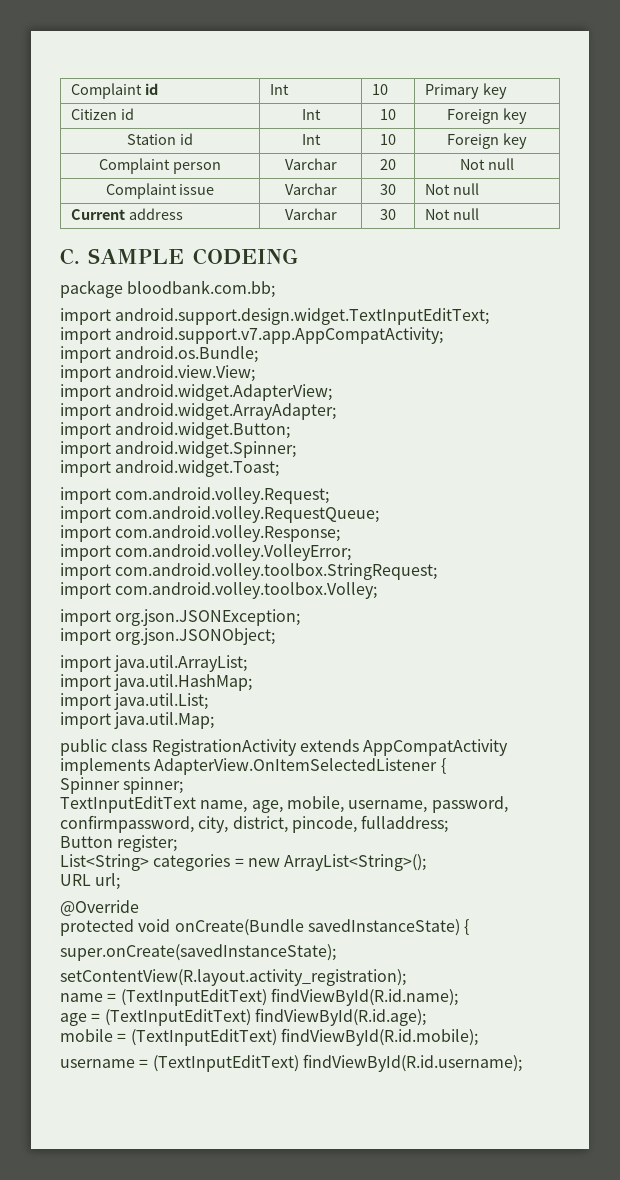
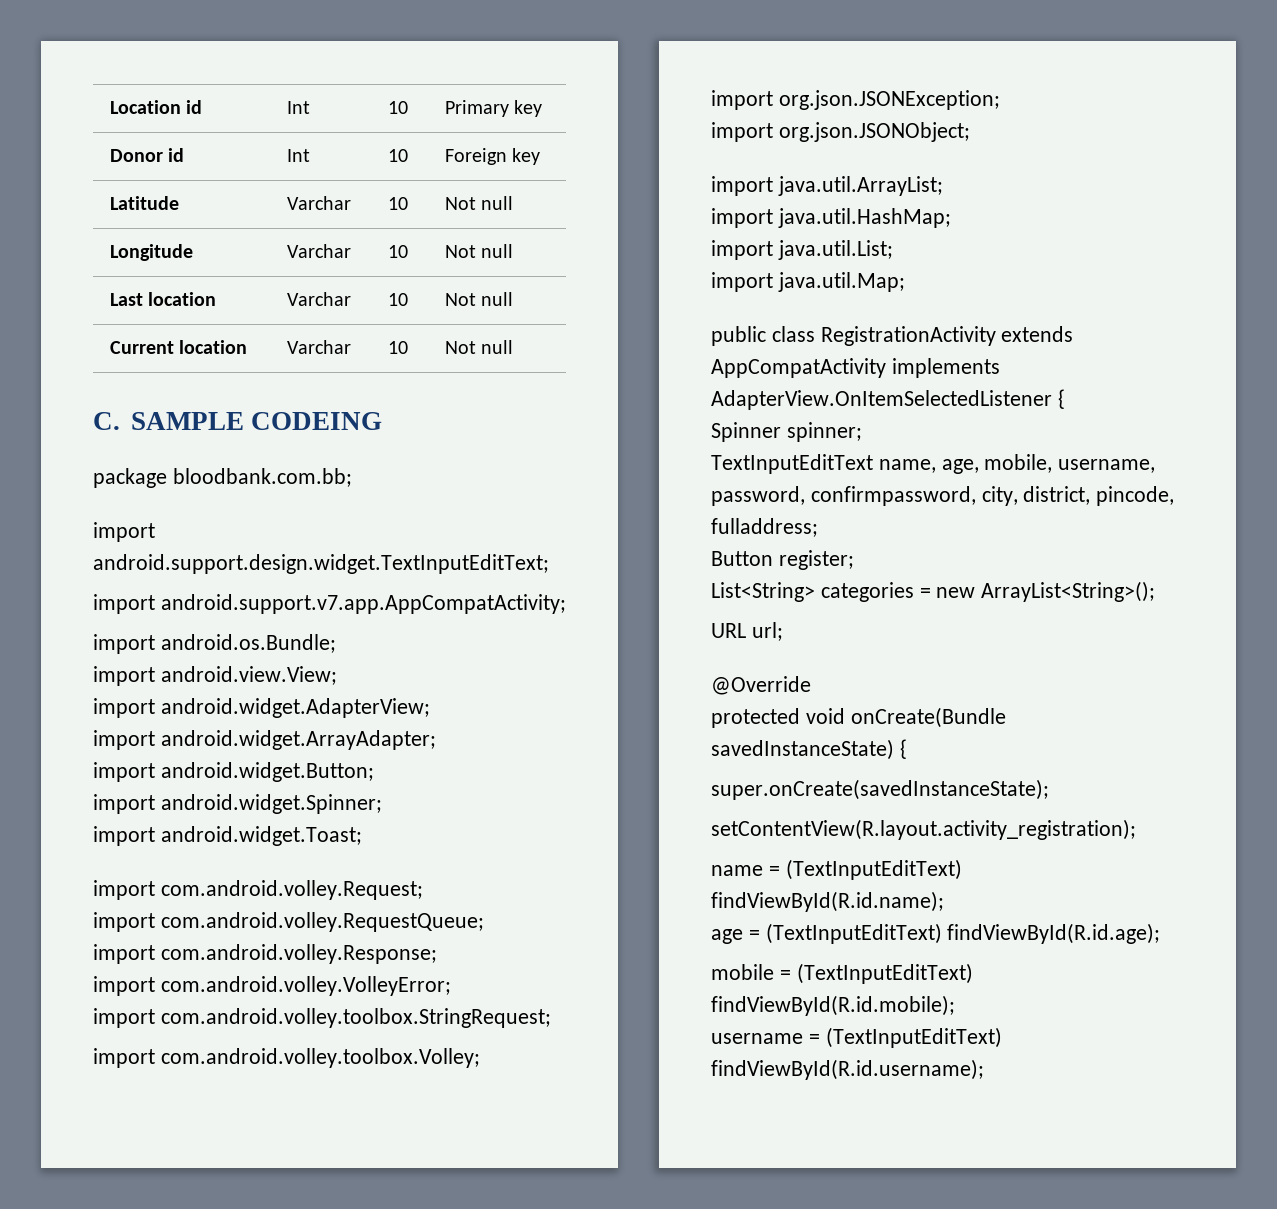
[70,83,142,99] Complaint -> [109,100,181,114] Location
[70,108,134,120] [301,109,321,120] [380,109,396,120] [447,108,527,124] [127,133,193,145] [301,134,321,145] [380,134,396,145] [447,133,527,149] [99,158,221,174] [284,158,337,170] [380,159,396,170] [460,158,514,170] [105,183,215,199] [284,183,337,195] [380,184,396,195] Citizen id | Int | 10 | Foreign key // Station id | Int | 10 | Foreign key // Complaint person | Varchar | 20 | Not null // Complaint issue | Varchar | 30 -> [109,148,185,162] [286,149,310,162] [387,149,408,162] [444,148,541,165] [109,196,179,210] [286,196,351,210] [387,197,408,210] [444,196,514,210] [109,244,193,261] [286,244,351,258] [387,245,408,258] [444,244,514,258] [109,292,217,306] [286,292,351,306] [387,293,408,306] Donor id | Int | 10 | Foreign key // Latitude | Varchar | 10 | Not null // Longitude | Varchar | 10 | Not null // Last location | Varchar | 10
[128,208,183,220] [284,208,337,220] [380,209,396,220] address | Varchar | 30 -> [179,340,248,354] [286,340,351,354] [387,341,408,354] location | Varchar | 10

